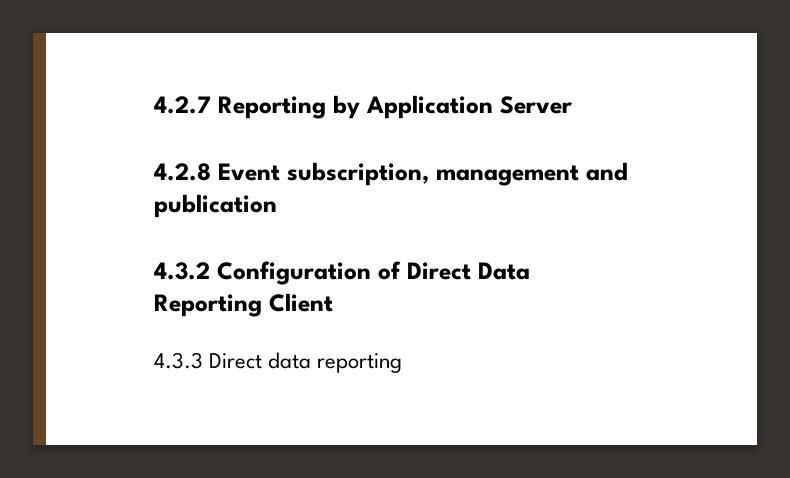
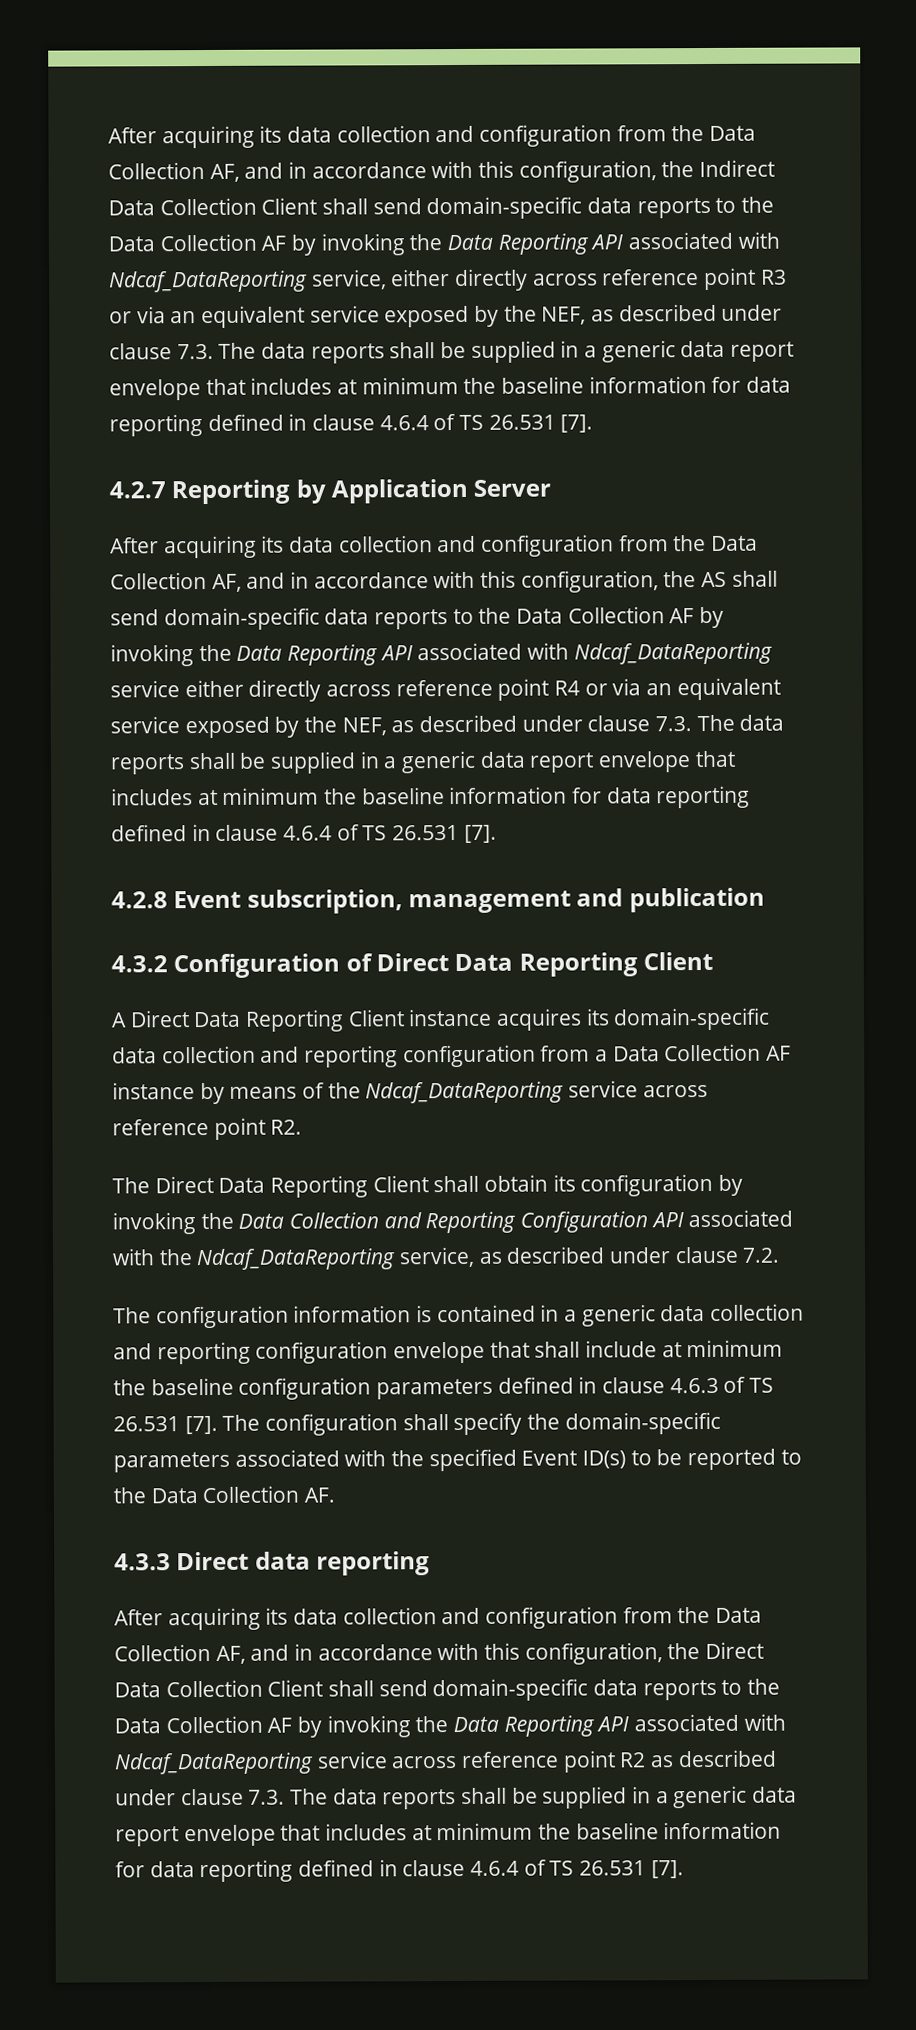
(154, 105) none -> [108,124,757,149] [108,159,776,183] [108,196,775,220] [108,231,780,256] [109,267,787,293] [109,303,783,329] [109,340,795,364] [109,375,792,401] [109,413,594,437] After acquiring its data collection and configuration from the Data Collection AF, and in accordance with this configuration, the Indirect Data Collection Client shall send domain-specific data reports to the Data Collection AF by invoking the Data Reporting API associated with Ndcaf_DataReporting service, either directly across reference point R3 or via an equivalent service exposed by the NEF, as described under clause 7.3. The data reports shall be supplied in a generic data report envelope that includes at minimum the baseline information for data reporting defined in clause 4.6.4 of TS 26.531 [7]. //
(572, 105) none -> [110,534,759,559] [110,570,778,593] [110,606,725,631] [110,642,773,667] [110,677,781,702] [110,714,785,739] [110,750,736,775] [111,785,751,809] [111,823,497,843] // After acquiring its data collection and configuration from the Data Collection AF, and in accordance with this configuration, the AS shall send domain-specific data reports to the Data Collection AF by invoking the Data Reporting API associated with Ndcaf_DataReporting service either directly across reference point R4 or via an equivalent service exposed by the NEF, as described under clause 7.3. The data reports shall be supplied in a generic data report envelope that includes at minimum the baseline information for data reporting defined in clause 4.6.4 of TS 26.531 [7].
[154,352,403,373] 4.3.3 Direct data reporting -> [111,1007,771,1032] [112,1043,792,1068] [112,1080,708,1105] [112,1117,303,1140] [112,1173,744,1198] [112,1209,794,1235] [112,1246,780,1271] [113,1303,805,1329] [113,1339,784,1365] [113,1376,775,1400] [113,1411,721,1436] [113,1448,802,1473] [113,1485,336,1504] [114,1551,431,1576] [114,1606,763,1631] [114,1641,765,1665] [114,1678,781,1702] [114,1713,786,1738] [114,1749,777,1775] [115,1785,798,1810] [115,1821,782,1847] [115,1859,684,1883] A Direct Data Reporting Client instance acquires its domain-specific data collection and reporting configuration from a Data Collection AF instance by means of the Ndcaf_DataReporting service across reference point R2. // The Direct Data Reporting Client shall obtain its configuration by invoking the Data Collection and Reporting Configuration API associated with the Ndcaf_DataReporting service, as described under clause 7.2. // The configuration information is contained in a generic data collection and reporting configuration envelope that shall include at minimum the baseline configuration parameters defined in clause 4.6.3 of TS 26.531 [7]. The configuration shall specify the domain-specific parameters associated with the specified Event ID(s) to be reported to the Data Collection AF. // 4.3.3 Direct data reporting // After acquiring its data collection and configuration from the Data Collection AF, and in accordance with this configuration, the Direct Data Collection Client shall send domain-specific data reports to the Data Collection AF by invoking the Data Reporting API associated with Ndcaf_DataReporting service across reference point R2 as described under clause 7.3. The data reports shall be supplied in a generic data report envelope that includes at minimum the baseline information for data reporting defined in clause 4.6.4 of TS 26.531 [7].

